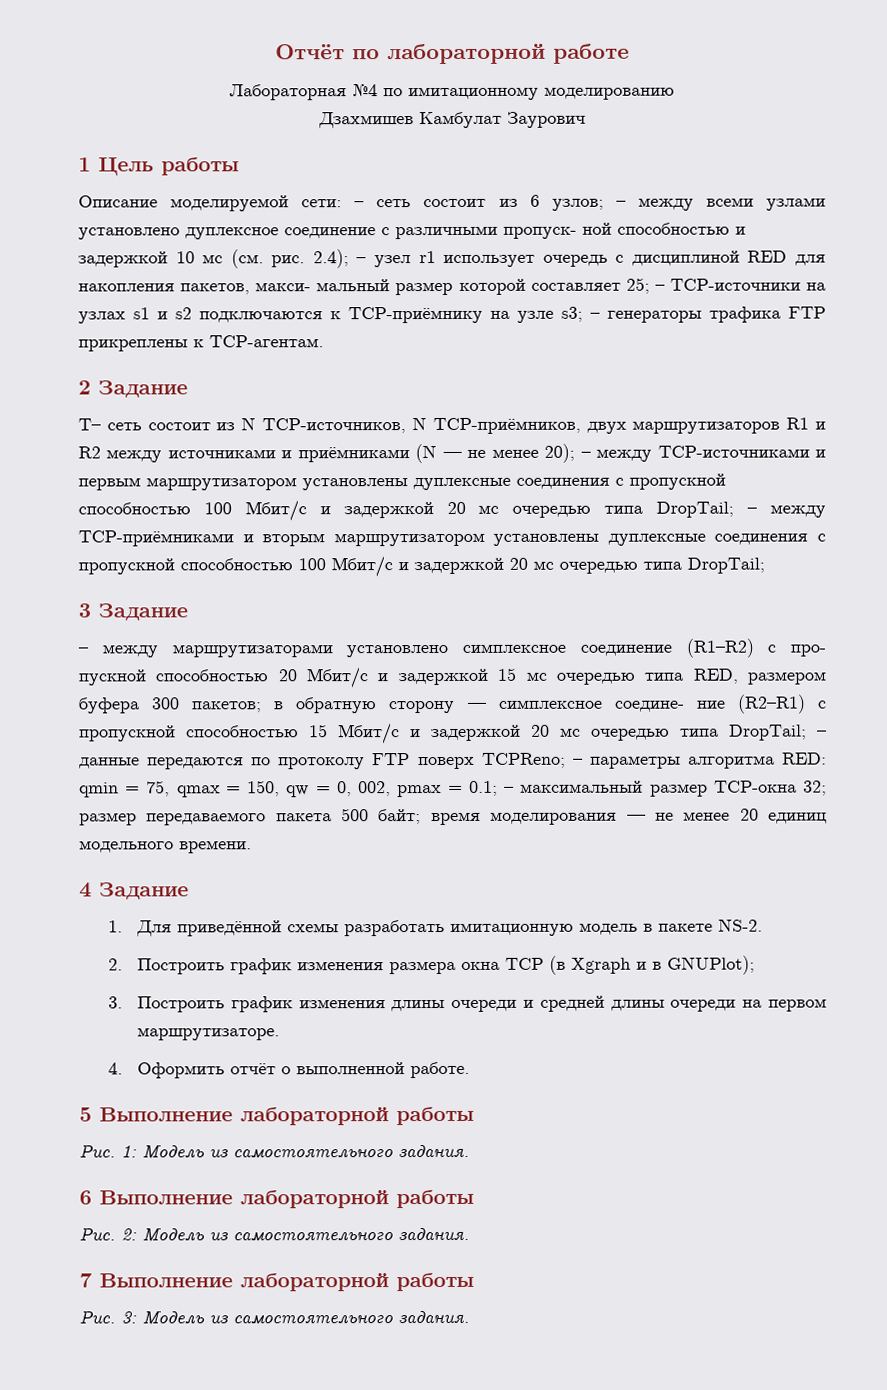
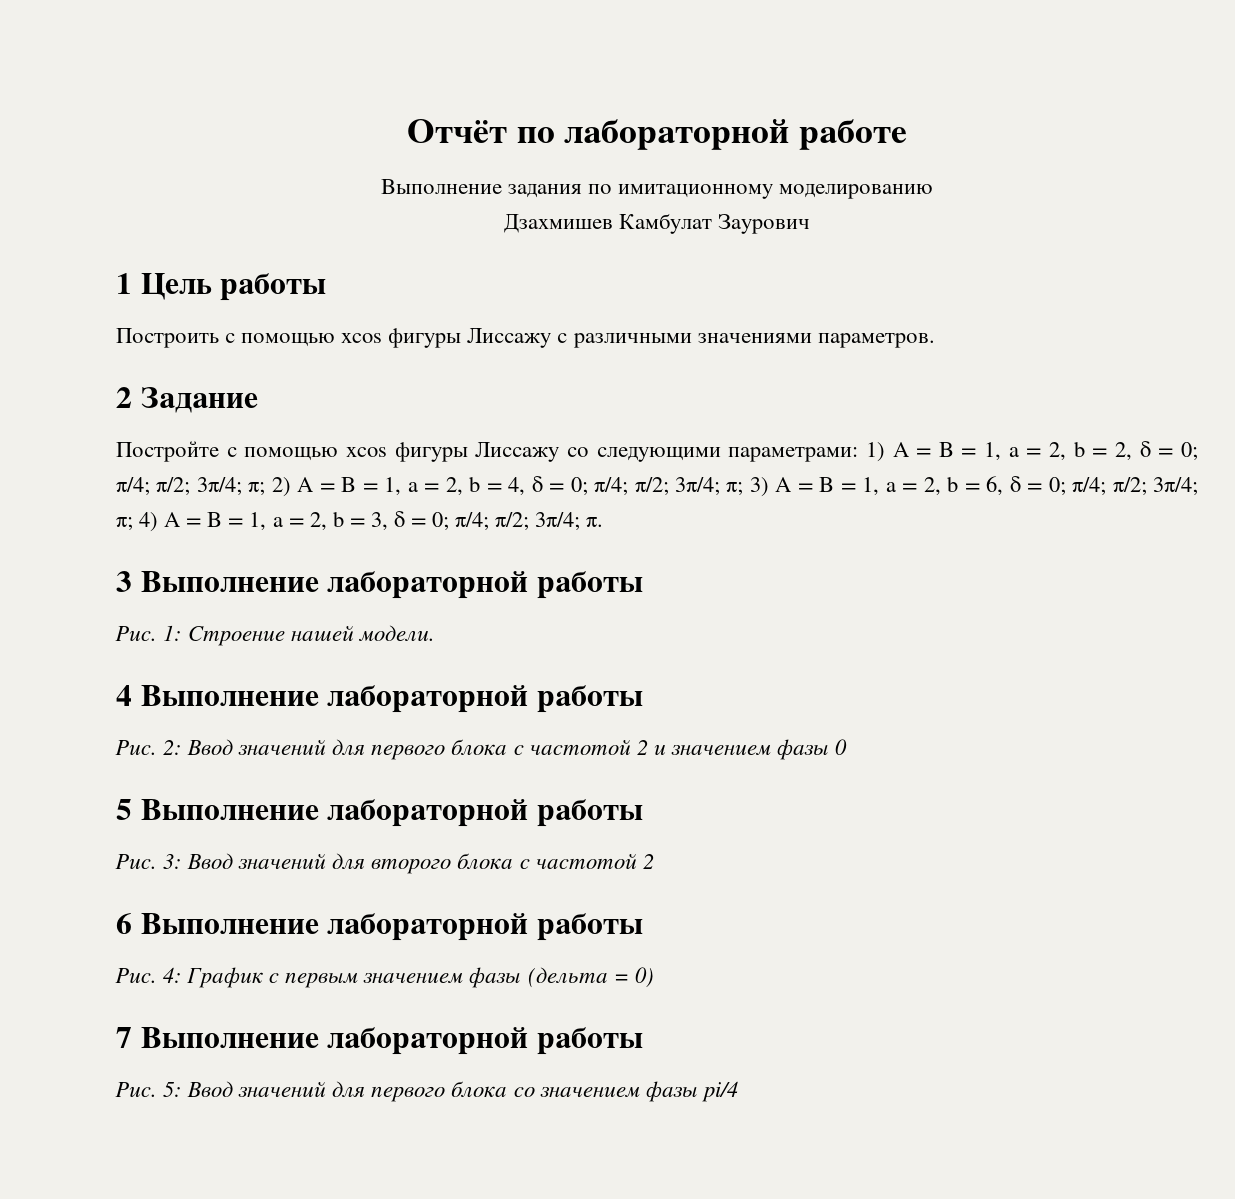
[229,84,378,101] Лабораторная №4 -> [380,179,582,198] Выполнение задания
[78,194,826,212] [78,222,746,240] [78,249,826,269] [78,277,827,296] [78,306,826,324] [78,335,324,352] [78,380,188,398] [78,417,827,435] [78,443,826,464] [78,473,726,491] [78,500,826,522] [78,530,826,547] [78,556,765,578] [78,603,188,621] [78,638,826,658] [78,667,827,689] [79,694,827,714] [79,723,827,745] [79,752,828,770] [79,780,828,798] [79,808,828,826] [79,840,252,854] [79,882,189,900] [107,918,763,937] [107,955,755,975] [107,995,828,1013] [136,1027,280,1041] [107,1061,470,1079] Описание моделируемой сети: – сеть состоит из 6 узлов; – между всеми узлами установлено дуплексное соединение с различными пропуск- ной способностью и задержкой 10 мс (см. рис. 2.4); – узел r1 использует очередь с дисциплиной RED для накопления пакетов, макси- мальный размер которой составляет 25; – TCP-источники на узлах s1 и s2 подключаются к TCP-приёмнику на узле s3; – генераторы трафика FTP прикреплены к TCP-агентам. // 2 Задание // Т– сеть состоит из N TCP-источников, N TCP-приёмников, двух маршрутизаторов R1 и R2 между источниками и приёмниками (N — не менее 20); – между TCP-источниками и первым маршрутизатором установлены дуплексные соединения с пропускной способностью 100 Мбит/с и задержкой 20 мс очередью типа DropTail; – между TCP-приёмниками и вторым маршрутизатором установлены дуплексные соединения с пропускной способностью 100 Мбит/с и задержкой 20 мс очередью типа DropTail; // 3 Задание // – между маршрутизаторами установлено симплексное соединение (R1–R2) с про- пускной способностью 20 Мбит/с и задержкой 15 мс очередью типа RED, размером буфера 300 пакетов; в обратную сторону — симплексное соедине- ние (R2–R1) с пропускной способностью 15 Мбит/с и задержкой 20 мс очередью типа DropTail; – данные передаются по протоколу FTP поверх TCPReno; – параметры алгоритма RED: qmin = 75, qmax = 150, qw = 0, 002, pmax = 0.1; – максимальный размер TCP-окна 32; размер передаваемого пакета 500 байт; время моделирования — не менее 20 единиц модельного времени. // 4 Задание // 1. Для приведённой схемы разработать имитационную модель в пакете NS-2. // 2. Построить график изменения размера окна TCP (в Xgraph и в GNUPlot); // 3. Построить график изменения длины очереди и средней длины очереди на первом маршрутизаторе. // 4. Оформить отчёт о выполненной работе. -> [116,328,935,348] [116,387,258,413] [116,441,1199,462] [116,476,1199,497] [116,511,604,532] [116,571,643,599] [115,625,436,646] [116,685,643,713] [115,739,847,760] Построить с помощью xcos фигуры Лиссажу с различными значениями параметров. // 2 Задание // Постройте с помощью xcos фигуры Лиссажу со следующими параметрами: 1) A = B = 1, a = 2, b = 2, δ = 0; π/4; π/2; 3π/4; π; 2) A = B = 1, a = 2, b = 4, δ = 0; π/4; π/2; 3π/4; π; 3) A = B = 1, a = 2, b = 6, δ = 0; π/4; π/2; 3π/4; π; 4) A = B = 1, a = 2, b = 3, δ = 0; π/4; π/2; 3π/4; π. // 3 Выполнение лабораторной работы // Рис. 1: Строение нашей модели. // 4 Выполнение лабораторной работы // Рис. 2: Ввод значений для первого блока с частотой 2 и значением фазы 0
[121,1144,470,1159] 1: Модель из самостоятельного задания. -> [163,853,654,874] 3: Ввод значений для второго блока с частотой 2
[121,1227,470,1242] 2: Модель из самостоятельного задания. -> [163,967,654,988] 4: График с первым значением фазы (дельта = 0)
[121,1310,470,1325] 3: Модель из самостоятельного задания. -> [163,1081,738,1102] 5: Ввод значений для первого блока со значением фазы pi/4

